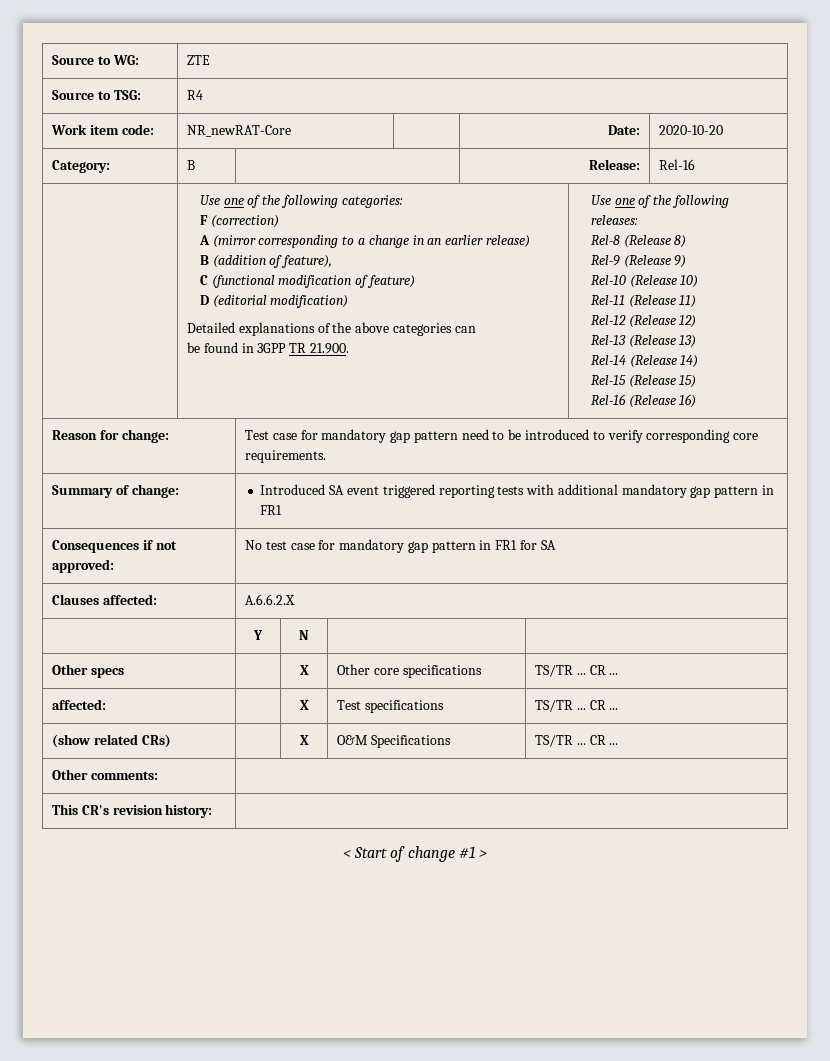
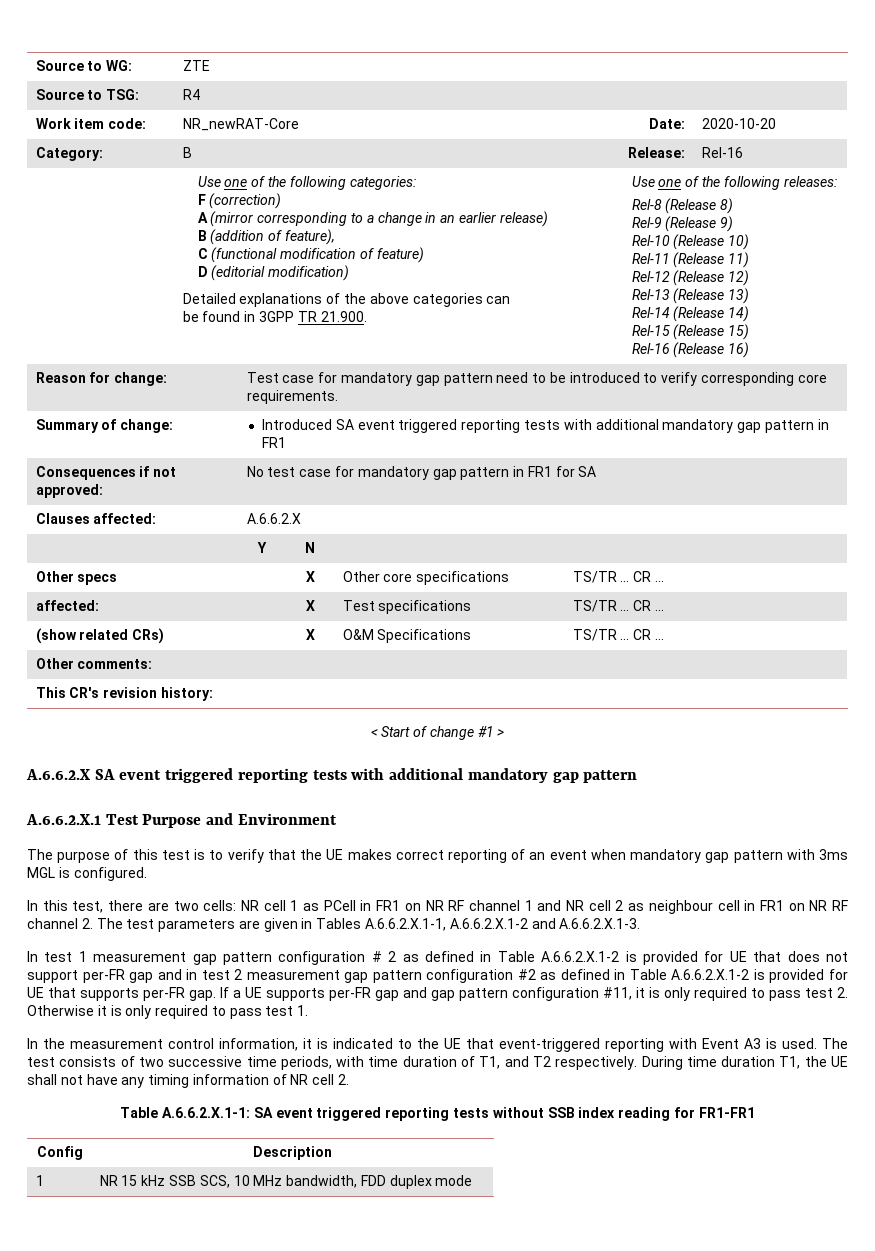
(487, 854) none -> [26,768,638,783] [26,813,337,828] [27,849,849,863] [27,867,147,881] [27,900,849,914] [27,918,641,932] [27,951,848,965] [27,969,848,983] [27,987,848,1001] [27,1005,309,1019] [27,1038,848,1052] [27,1056,848,1070] [27,1074,350,1088] [120,1107,755,1121] [36,1146,83,1160] [253,1146,332,1160] [35,1175,44,1186] [99,1175,473,1189] // A.6.6.2.X SA event triggered reporting tests with additional mandatory gap pattern // A.6.6.2.X.1 Test Purpose and Environment // The purpose of this test is to verify that the UE makes correct reporting of an event when mandatory gap pattern with 3ms MGL is configured. // In this test, there are two cells: NR cell 1 as PCell in FR1 on NR RF channel 1 and NR cell 2 as neighbour cell in FR1 on NR RF channel 2. The test parameters are given in Tables A.6.6.2.X.1-1, A.6.6.2.X.1-2 and A.6.6.2.X.1-3. // In test 1 measurement gap pattern configuration # 2 as defined in Table A.6.6.2.X.1-2 is provided for UE that does not support per-FR gap and in test 2 measurement gap pattern configuration #2 as defined in Table A.6.6.2.X.1-2 is provided for UE that supports per-FR gap. If a UE supports per-FR gap and gap pattern configuration #11, it is only required to pass test 2. Otherwise it is only required to pass test 1. // In the measurement control information, it is indicated to the UE that event-triggered reporting with Event A3 is used. The test consists of two successive time periods, with time duration of T1, and T2 respectively. During time duration T1, the UE shall not have any timing information of NR cell 2. // Table A.6.6.2.X.1-1: SA event triggered reporting tests without SSB index reading for FR1-FR1 // Config | Description // 1 | NR 15 kHz SSB SCS, 10 MHz bandwidth, FDD duplex mode

